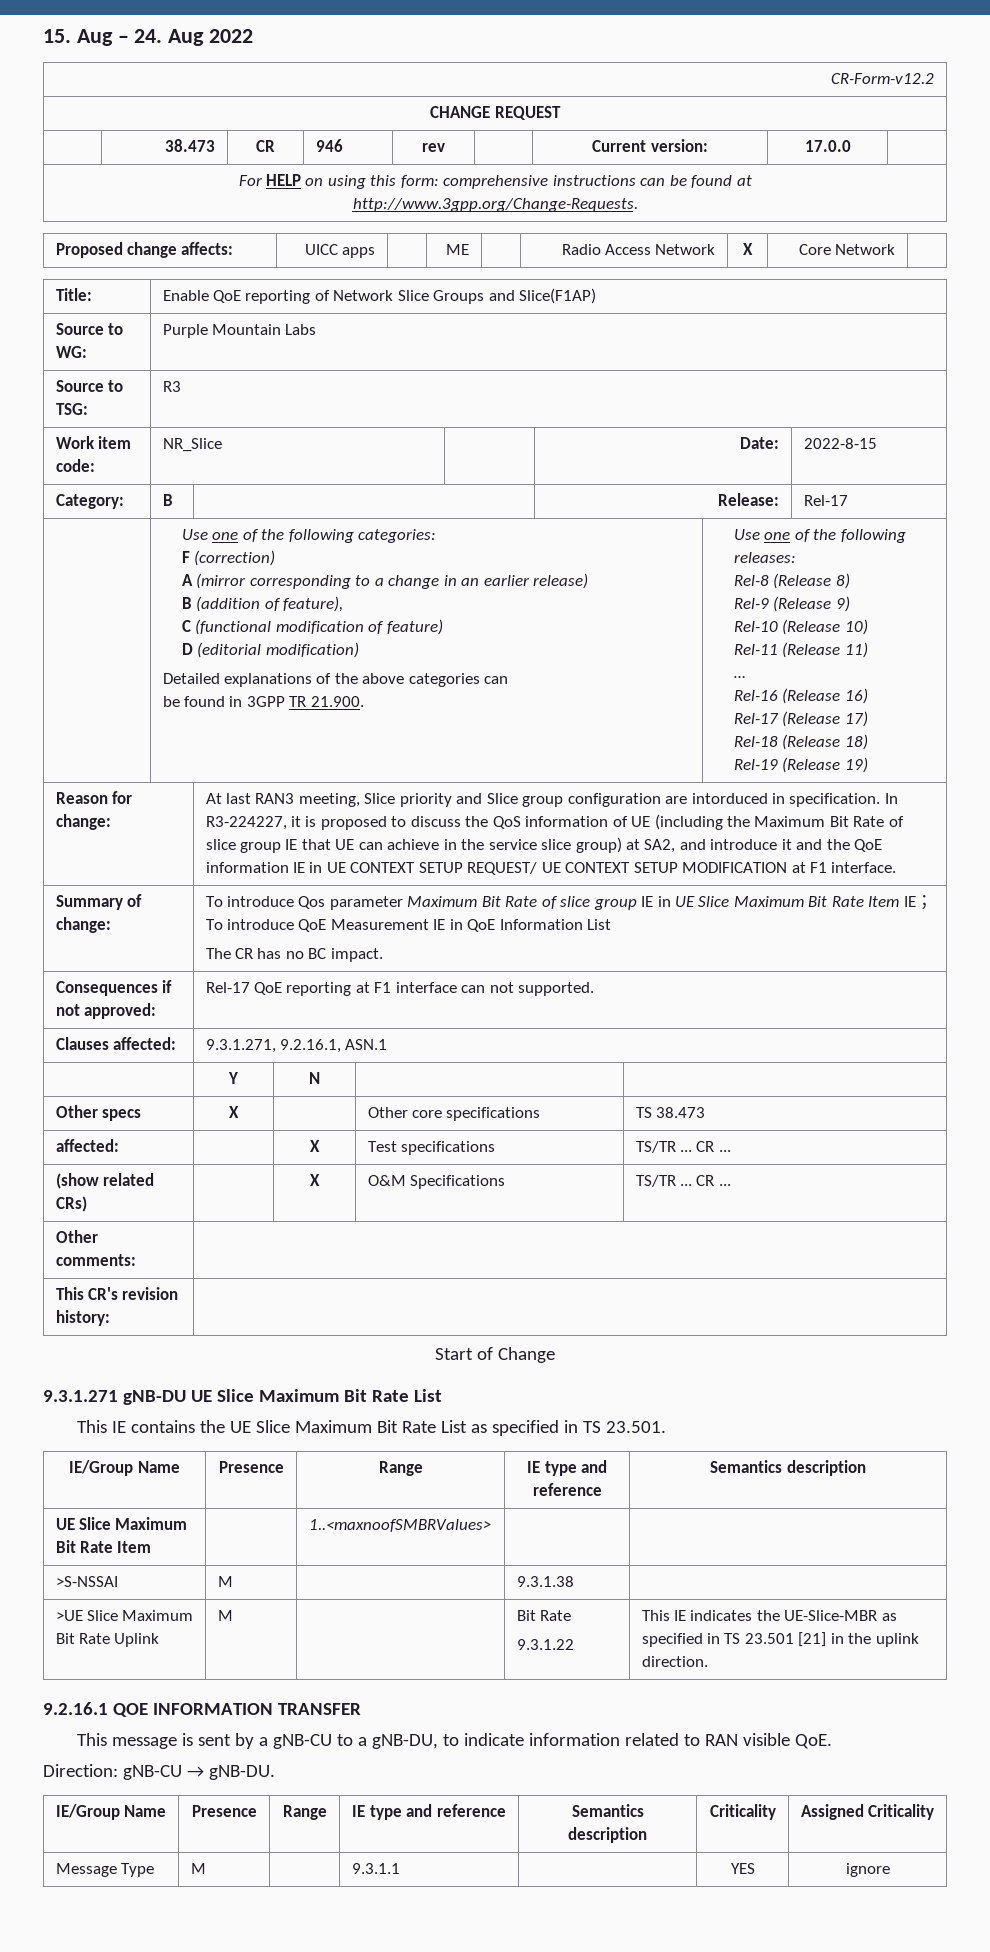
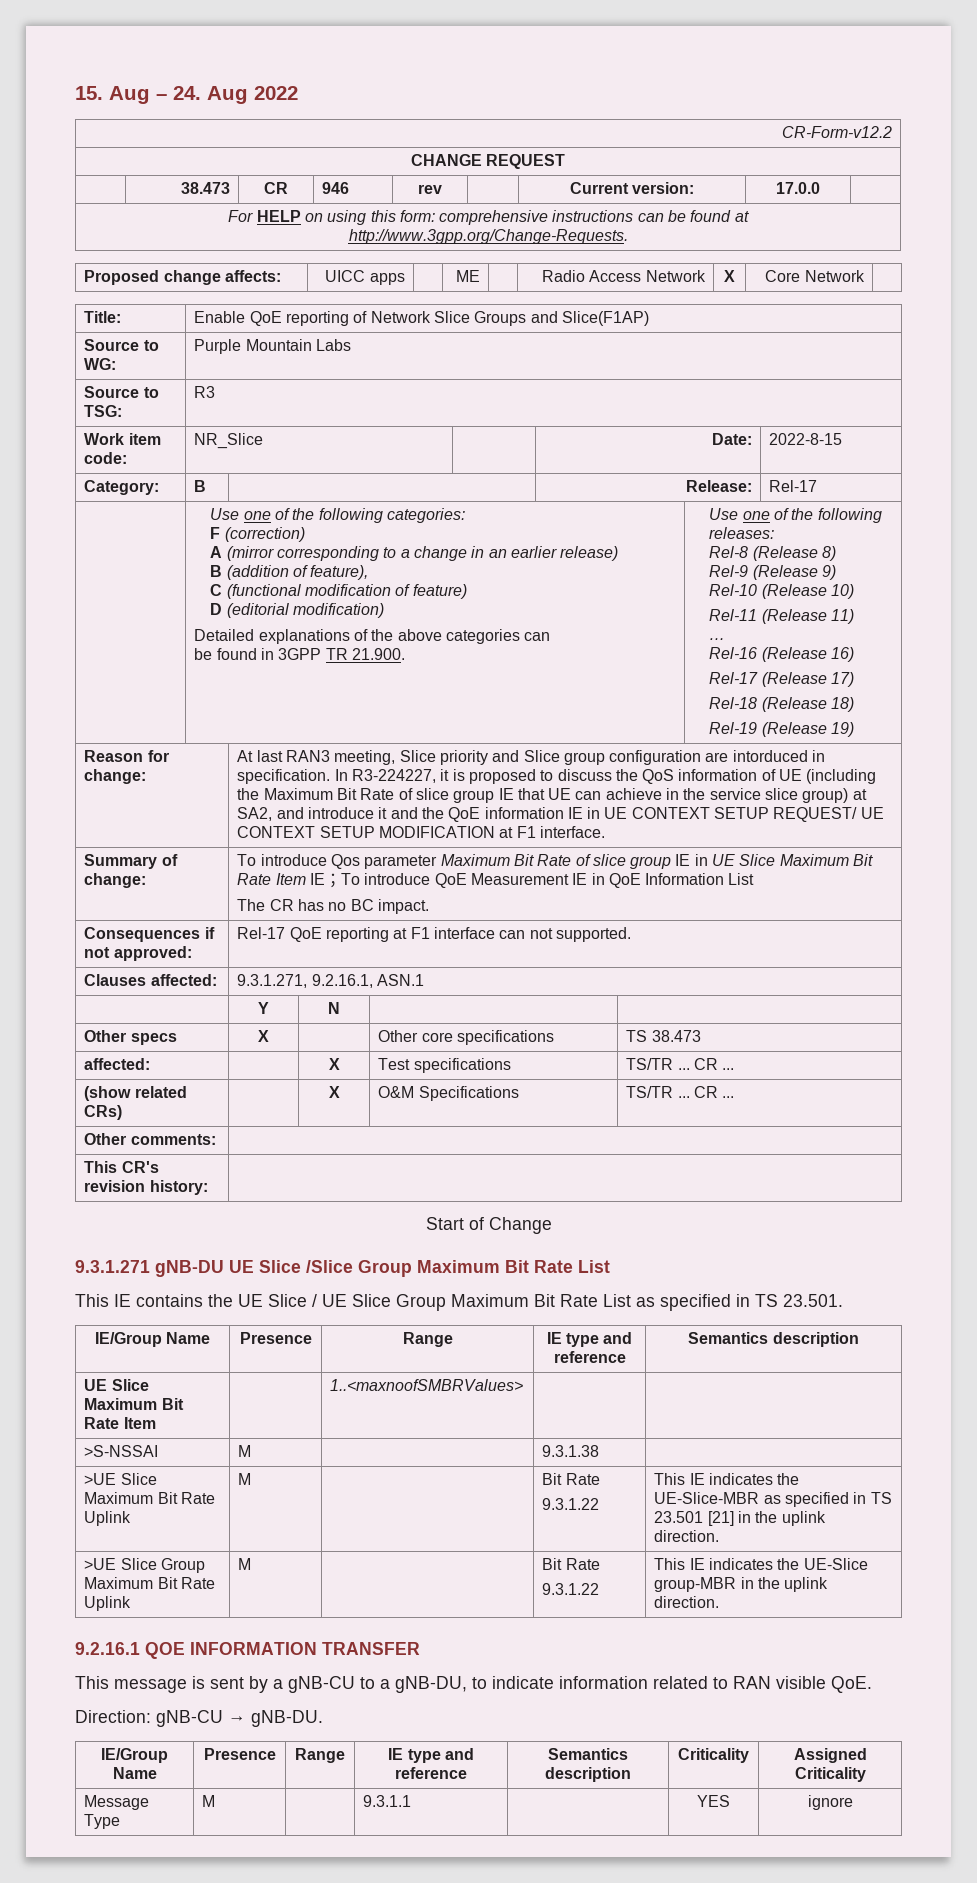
(254, 1395) none -> [306,1260,412,1277] /Slice Group
(291, 1426) none -> [312,1294,446,1311] / UE Slice Group
(708, 1661) none -> [84,1558,205,1573] [84,1577,215,1589] [84,1596,132,1611] [238,1558,252,1570] [542,1558,600,1570] [542,1583,600,1595] [654,1558,868,1570] [654,1577,829,1592] [654,1596,720,1608] // >UE Slice Group Maximum Bit Rate Uplink | M | | Bit Rate // 9.3.1.22 | This IE indicates the UE-Slice group-MBR in the uplink direction.

